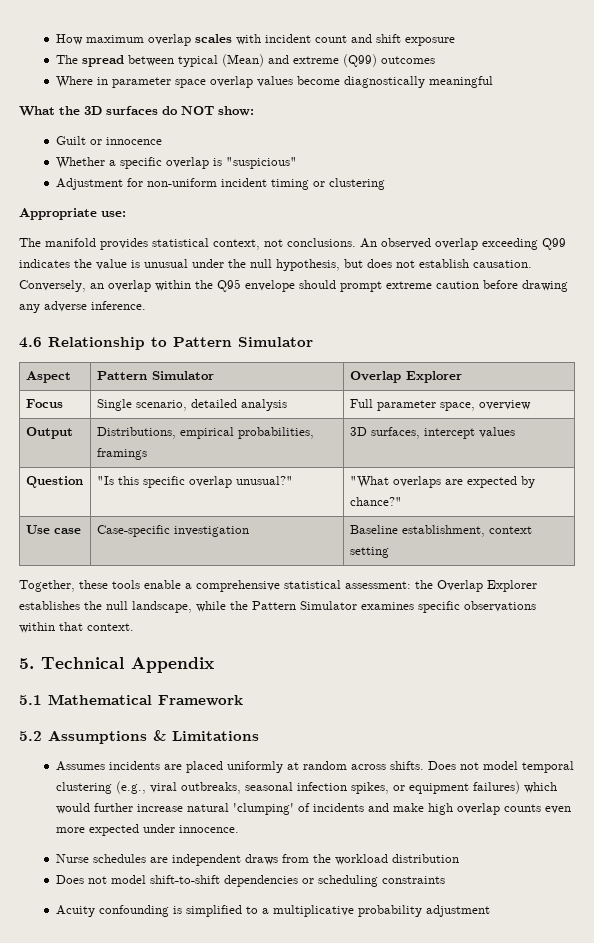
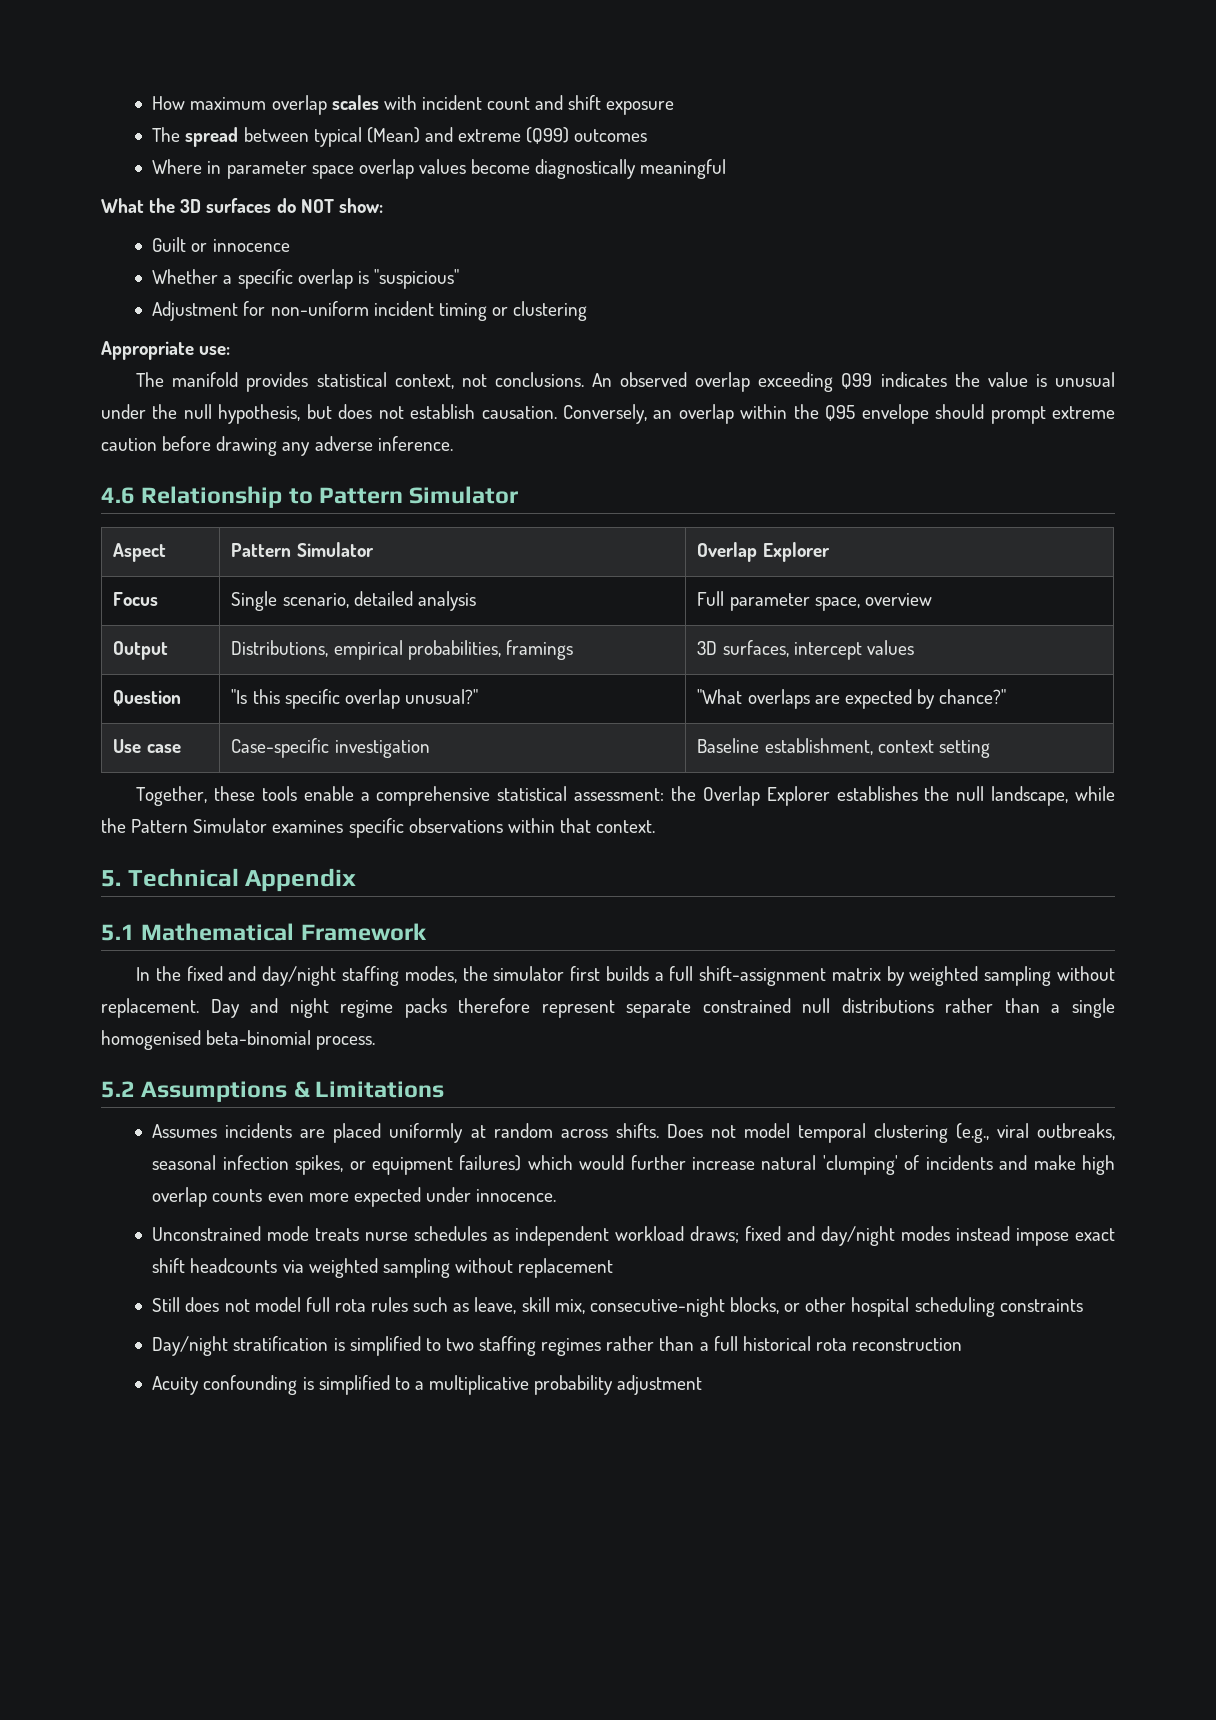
(243, 700) none -> [136,966,1116,986] [101,998,1115,1018] [101,1030,376,1050] // In the fixed and day/night staffing modes, the simulator first builds a full shift-assignment matrix by weighted sampling without replacement. Day and night regime packs therefore represent separate constrained null distributions rather than a single homogenised beta-binomial process.
[55,854,459,866] [55,875,445,887] Nurse schedules are independent draws from the workload distribution // Does not model shift-to-shift dependencies or scheduling constraints -> [152,1226,1115,1246] [152,1258,614,1278] [152,1297,1083,1317] [152,1336,963,1356] Unconstrained mode treats nurse schedules as independent workload draws; fixed and day/night modes instead impose exact shift headcounts via weighted sampling without replacement // Still does not model full rota rules such as leave, skill mix, consecutive-night blocks, or other hospital scheduling constraints // Day/night stratification is simplified to two staffing regimes rather than a full historical rota reconstruction

